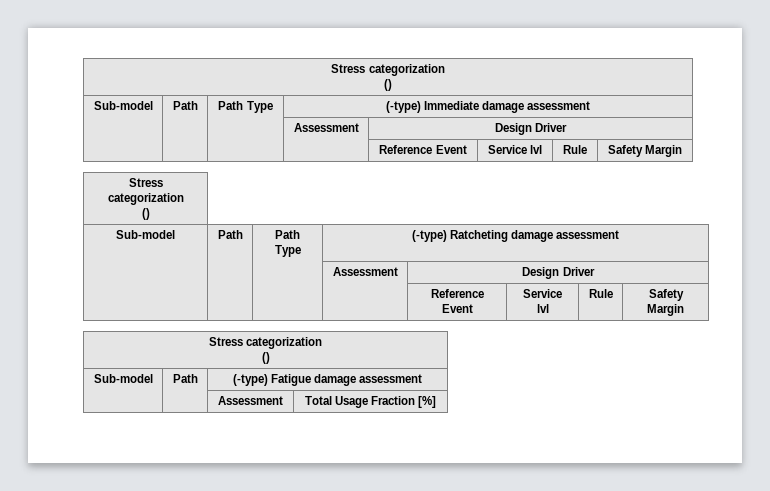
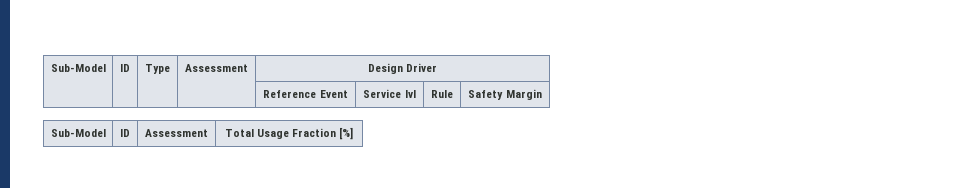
[331,64,445,76] [384,79,392,91] [93,101,153,110] [172,101,198,110] [218,101,273,113] [385,101,591,113] Stress categorization // () // Sub-model | Path | Path Type | (-type) Immediate damage assessment // | | -> [50,64,106,72] [120,64,130,72] [145,64,170,74] Sub-Model | ID | Type
[128,178,163,187] [107,193,184,205] [141,208,150,220] [116,230,175,239] [217,230,243,239] [275,230,300,239] [274,245,301,257] [411,230,620,242] [332,267,398,276] [522,267,595,279] [430,289,484,298] [441,304,473,313] [523,289,562,298] [536,304,549,313] [588,289,613,298] [648,289,684,301] [647,304,684,316] [208,337,323,349] [261,352,270,364] [93,374,153,383] [172,374,198,383] [232,374,423,386] Stress categorization // () // Sub-model | Path | Path Type | (-type) Ratcheting damage assessment // | | | Assessment | Design Driver // | | | | Reference Event | Service lvl | Rule | Safety Margin // Stress categorization // () // Sub-model | Path | (-type) Fatigue damage assessment // | -> [50,129,106,137] [120,129,130,137] Sub-Model | ID

